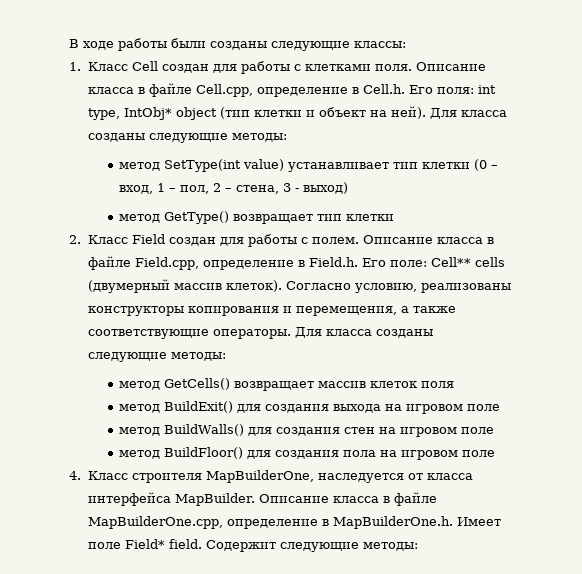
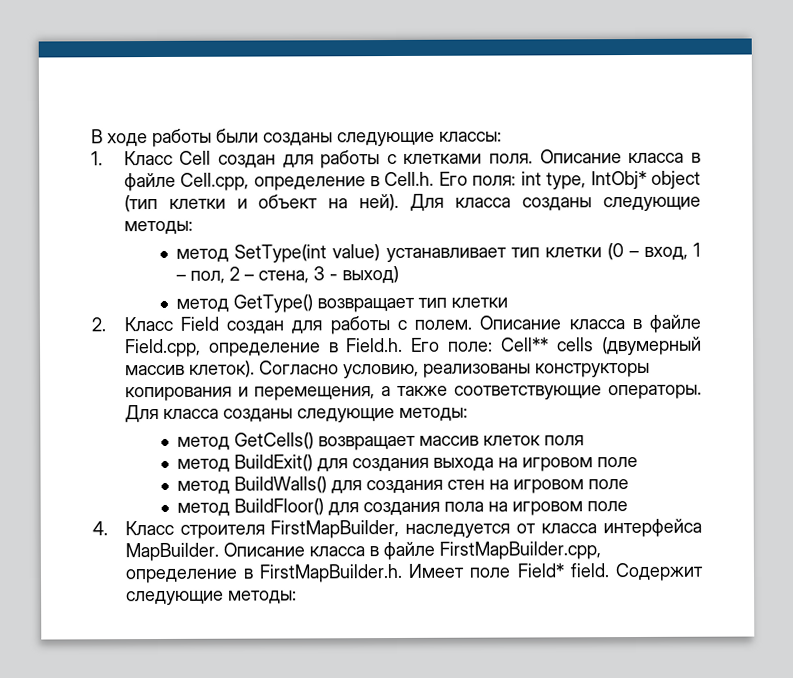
[205,470,314,483] MapBuilderOne, -> [270,519,400,539] FirstMapBuilder,
[87,516,453,529] MapBuilderOne.cpp, определение в MapBuilderOne.h. -> [438,541,601,560] [124,563,404,584] FirstMapBuilder.cpp, определение в FirstMapBuilder.h.

